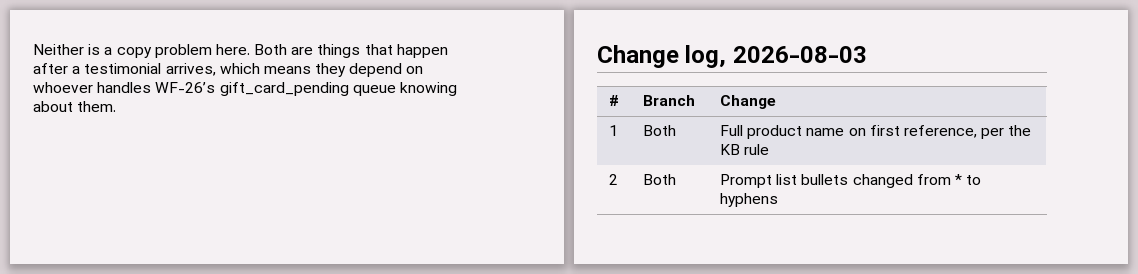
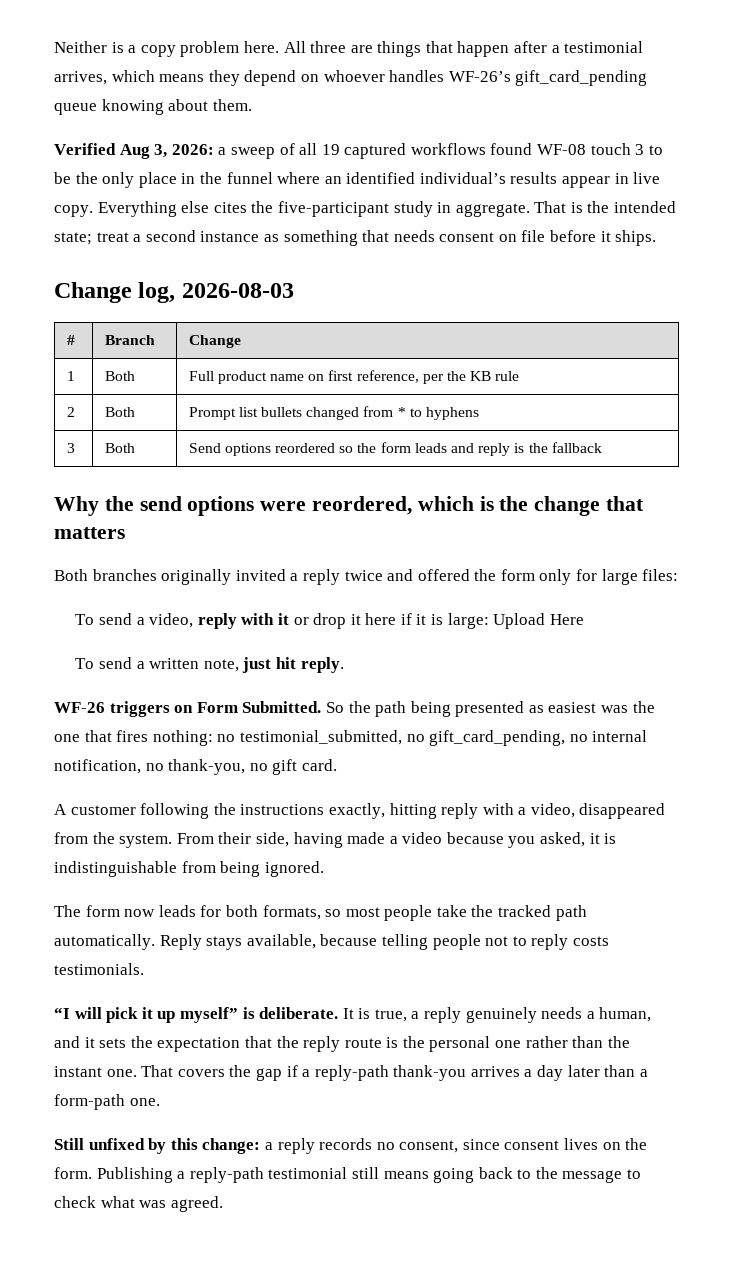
[254,44,288,55] Both -> [283,41,347,53] All three
(117, 106) none -> [54,143,663,159] [54,172,661,188] [54,201,677,217] [54,230,657,246] // Verified Aug 3, 2026: a sweep of all 19 captured workflows found WF-08 touch 3 to be the only place in the funnel where an identified individual’s results appear in live copy. Everything else cites the five-participant study in aggregate. That is the intended state; treat a second instance as something that needs consent on file before it ships.
(778, 200) none -> [66,443,75,453] [104,443,135,453] [188,442,602,456] [54,496,645,516] [54,527,125,539] [54,569,679,585] [75,613,584,629] [75,657,344,673] [54,701,655,717] [54,730,648,746] [54,759,337,775] [54,803,666,819] [54,832,617,848] [54,861,324,877] [54,905,587,921] [54,934,609,950] [54,963,144,975] [54,1007,652,1023] [54,1036,630,1052] [54,1065,648,1081] [54,1094,160,1110] [54,1138,648,1154] [54,1167,642,1183] [54,1196,223,1212] // 3 | Both | Send options reordered so the form leads and reply is the fallback // Why the send options were reordered, which is the change that matters // Both branches originally invited a reply twice and offered the form only for large files: // To send a video, reply with it or drop it here if it is large: Upload Here // To send a written note, just hit reply. // WF-26 triggers on Form Submitted. So the path being presented as easiest was the one that fires nothing: no testimonial_submitted, no gift_card_pending, no internal notification, no thank-you, no gift card. // A customer following the instructions exactly, hitting reply with a video, disappeared from the system. From their side, having made a video because you asked, it is indistinguishable from being ignored. // The form now leads for both formats, so most people take the tracked path automatically. Reply stays available, because telling people not to reply costs testimonials. // “I will pick it up myself” is deliberate. It is true, a reply genuinely needs a human, and it sets the expectation that the reply route is the personal one rather than the instant one. That covers the gap if a reply-path thank-you arrives a day later than a form-path one. // Still unfixed by this change: a reply records no consent, since consent lives on the form. Publishing a reply-path testimonial still means going back to the message to check what was agreed.

